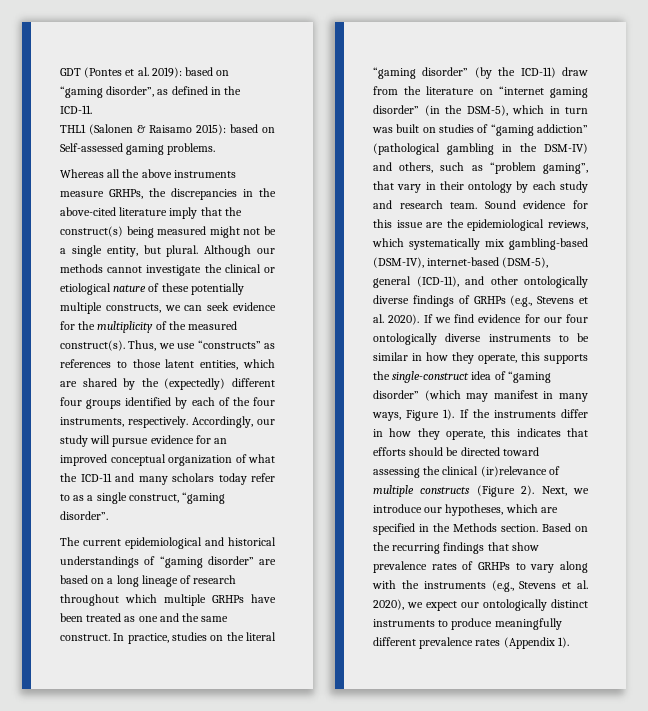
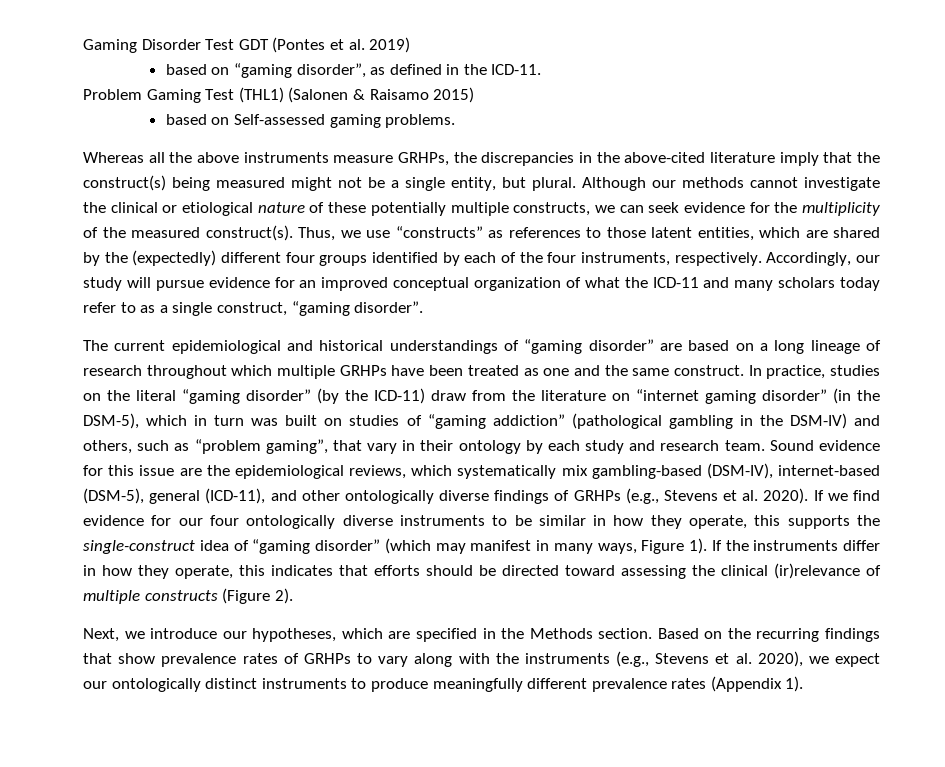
(60, 72) none -> [83,39,235,53] Gaming Disorder Test
[151,67,182,78] 2019): -> [369,37,411,53] 2019) //
[60,124,86,133] THL1 -> [83,87,284,103] Problem Gaming Test (THL1)
[196,124,226,135] 2015): -> [433,87,475,103] 2015) //
(535, 490) none -> (293, 596) //

